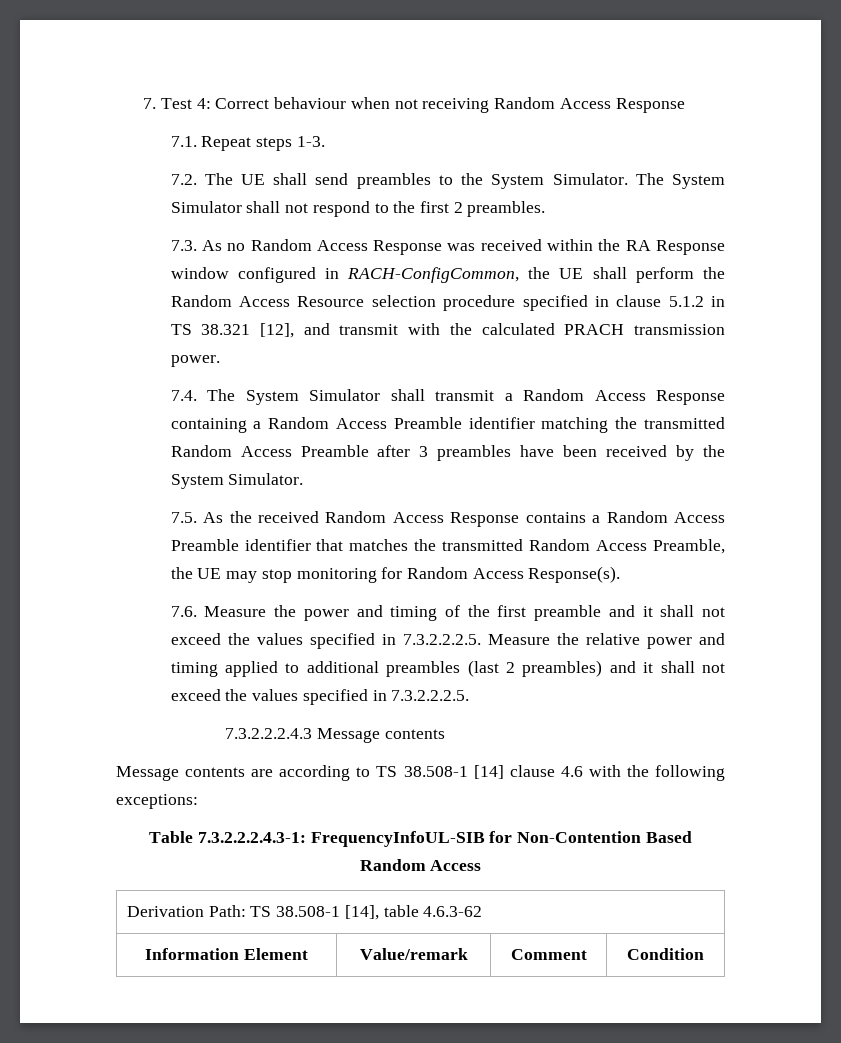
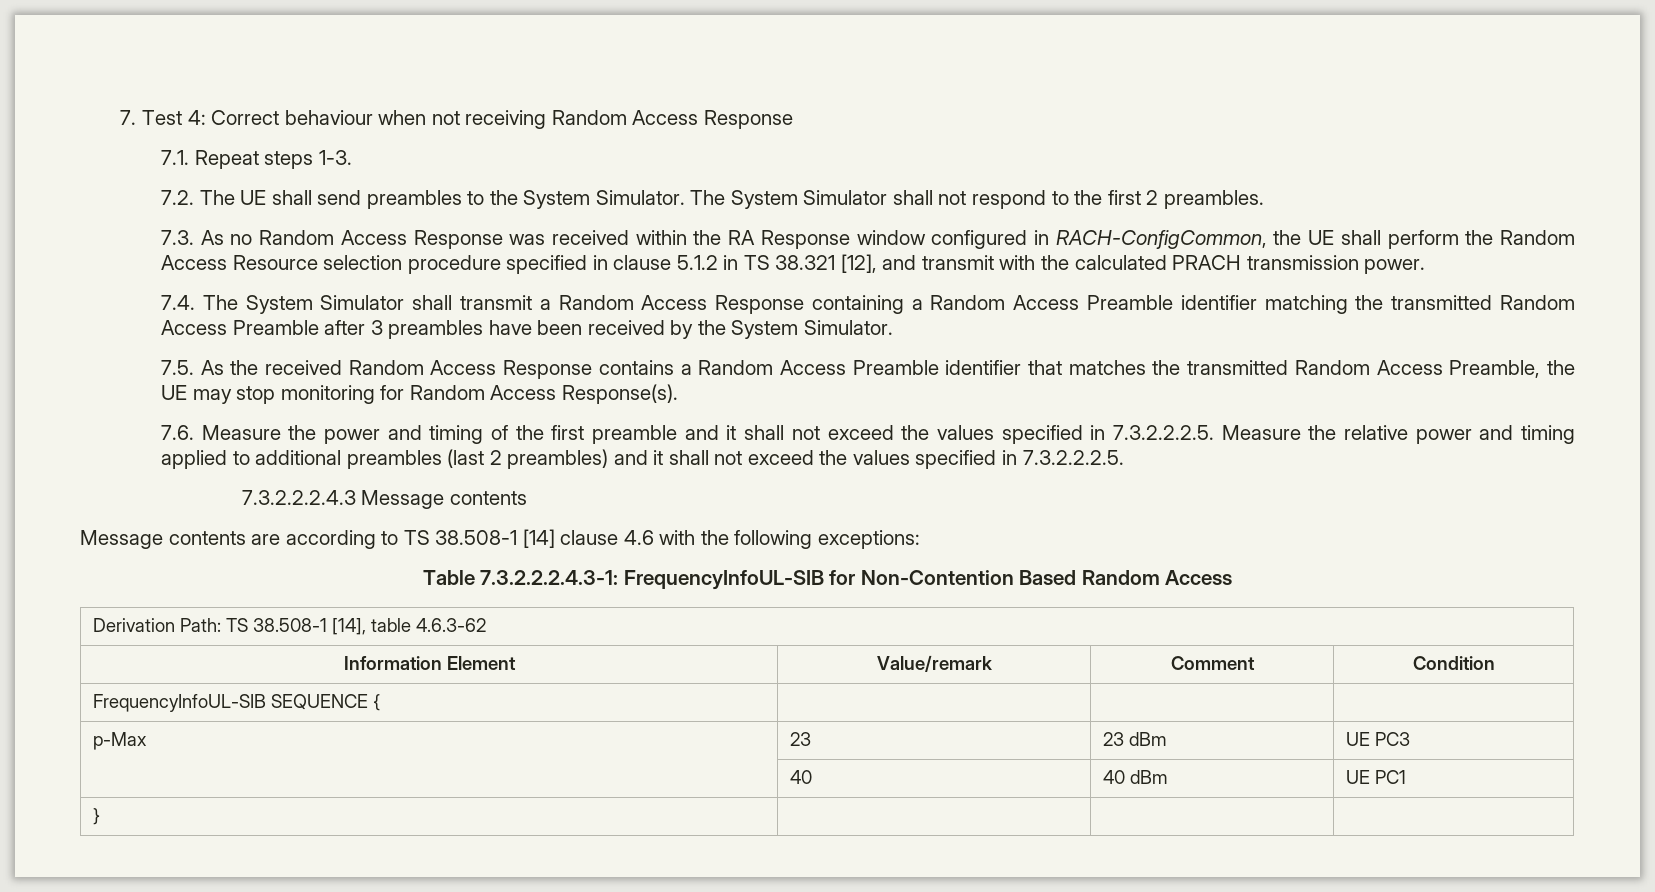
(704, 954) none -> [93,694,381,712] [93,732,148,750] [790,732,812,746] [1103,732,1168,746] [1346,732,1411,746] [790,770,813,784] [1103,770,1169,784] [1346,770,1407,784] [93,808,101,825] // FrequencyInfoUL-SIB SEQUENCE { | | | // p-Max | 23 | 23 dBm | UE PC3 // | 40 | 40 dBm | UE PC1 // } | | |

